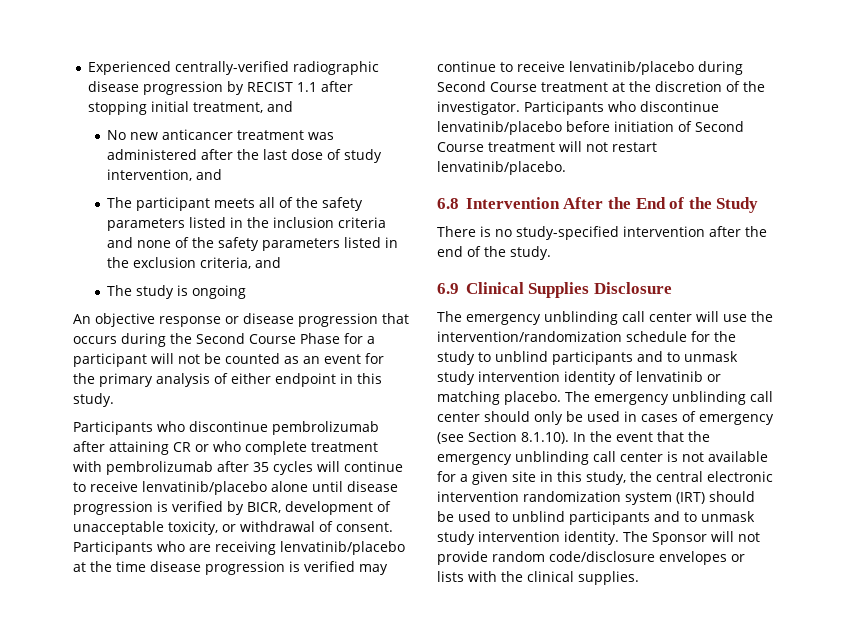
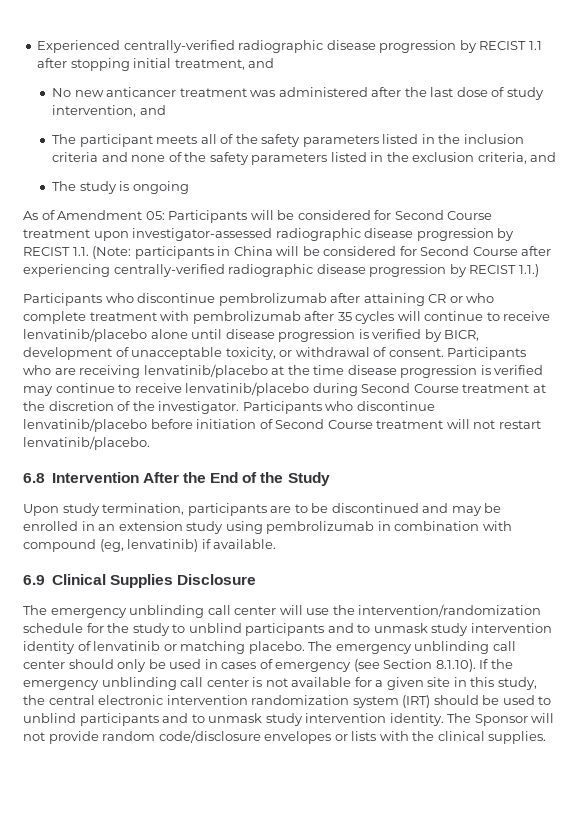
[73,313,409,327] [73,333,375,347] [73,353,384,367] [73,373,382,387] [73,393,114,407] An objective response or disease progression that occurs during the Second Course Phase for a participant will not be counted as an event for the primary analysis of either endpoint in this study. -> [23,210,493,223] [23,228,515,241] [23,246,552,259] [23,264,539,277] As of Amendment 05: Participants will be considered for Second Course treatment upon investigator-assessed radiographic disease progression by RECIST 1.1. (Note: participants in China will be considered for Second Course after experiencing centrally-verified radiographic disease progression by RECIST 1.1.)
[437,226,767,240] [437,246,551,260] There is no study-specified intervention after the end of the study. -> [23,503,502,516] [23,521,512,534] [23,539,277,552] Upon study termination, participants are to be discontinued and may be enrolled in an extension study using pembrolizumab in combination with compound (eg, lenvatinib) if available.
[573,431,684,442] In the event that -> [479,659,489,669] If

